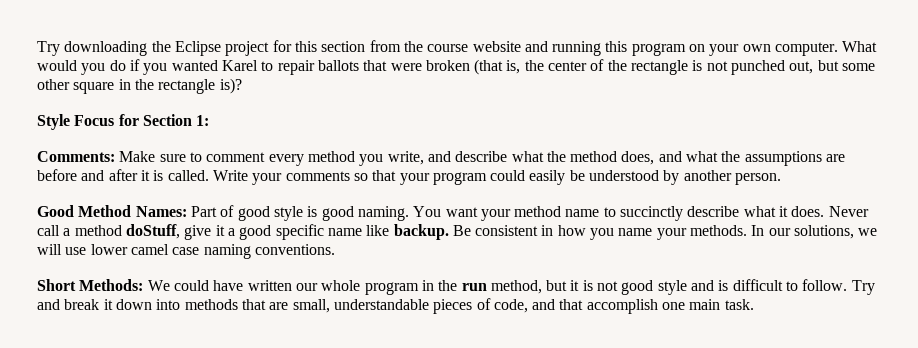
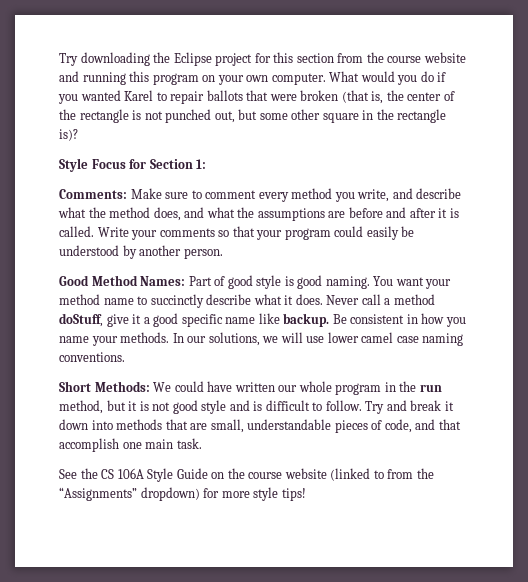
(754, 304) none -> [59,468,434,482] [59,487,306,501] // See the CS 106A Style Guide on the course website (linked to from the “Assignments” dropdown) for more style tips!

